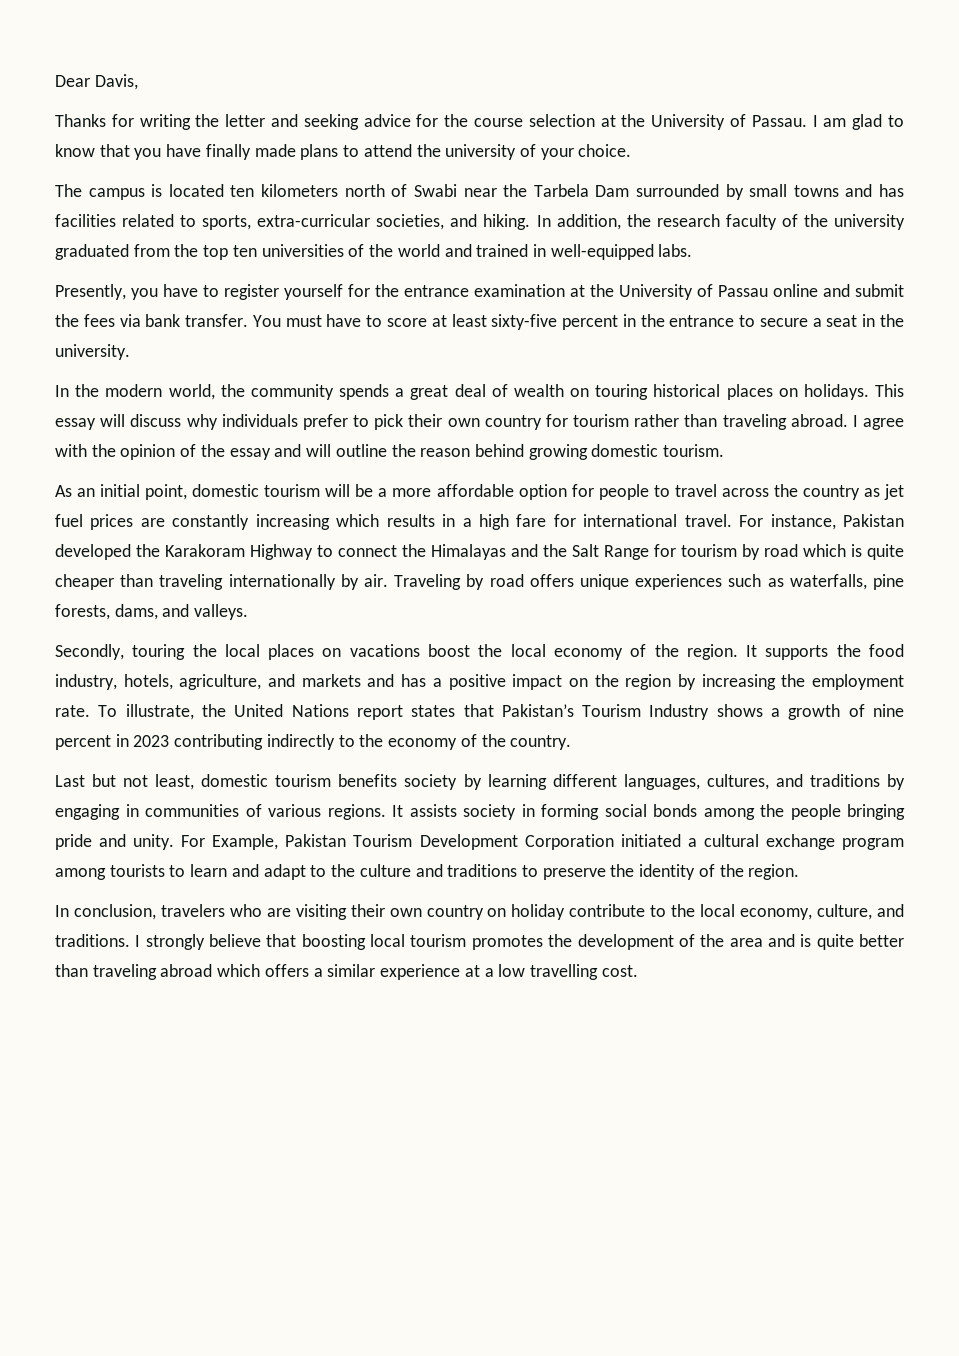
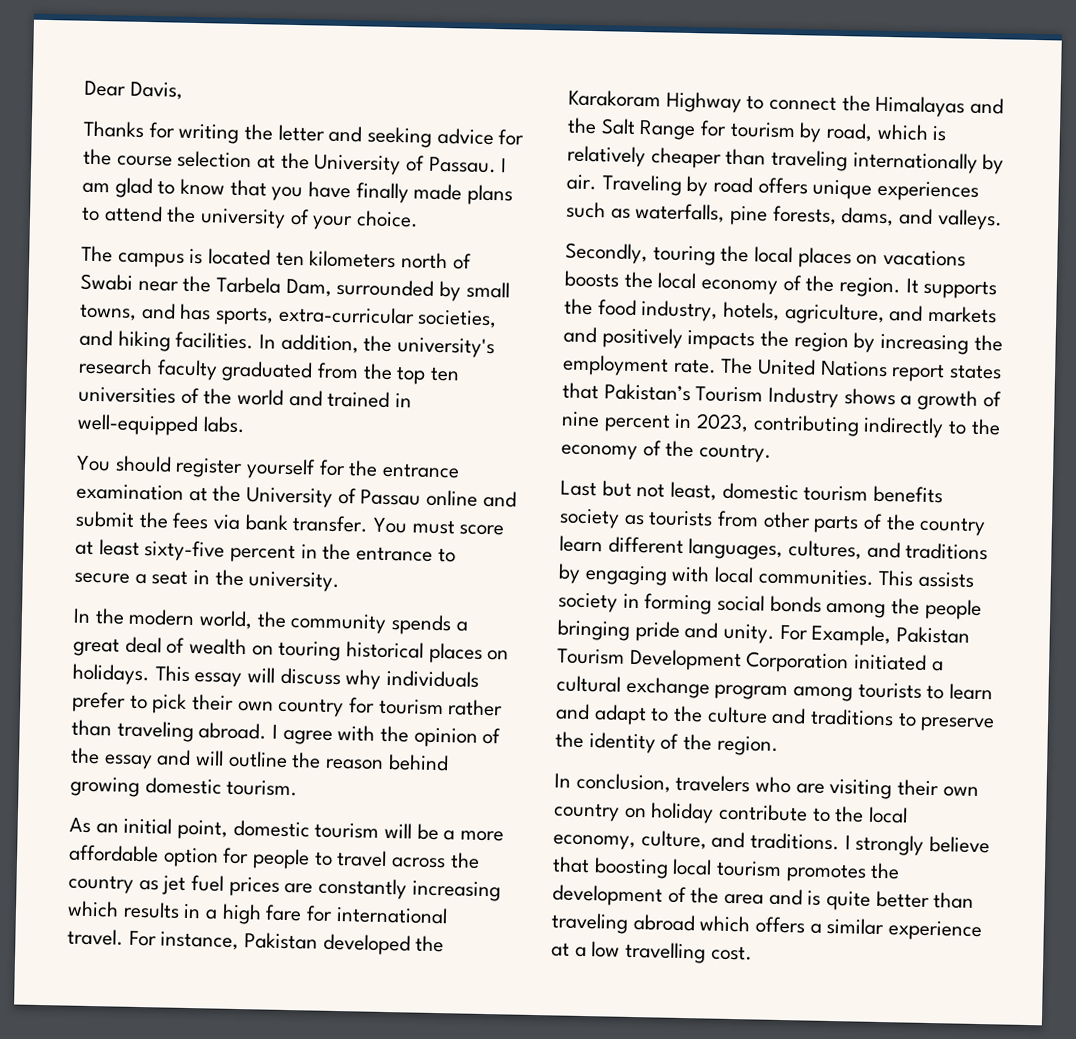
[595,185,630,197] Dam -> [285,278,332,297] Dam,
[793,184,904,197] [55,214,197,227] towns and has facilities related to -> [79,302,212,321] towns, and has
[483,214,531,230] hiking. -> [117,330,255,352] hiking facilities.
(651, 220) none -> [397,337,496,359] university's
[781,214,906,230] of the university -> (218, 370) none
[55,284,219,300] Presently, you have to -> [76,455,172,473] You should
[326,314,383,327] have to -> (455, 527) none
[764,544,798,557] road -> [826,122,874,142] road,
[867,544,904,560] quite -> [567,145,646,168] relatively
[428,644,471,657] boost -> [564,270,620,288] boosts
[401,674,588,690] has a positive impact on -> [601,327,756,351] positively impacts
[98,704,226,720] To illustrate, the -> [720,357,754,375] The
[133,735,170,747] 2023 -> [696,413,750,433] 2023,
[463,774,547,790] by learning -> [623,510,987,537] [559,535,603,553] as tourists from other parts of the country learn
[125,804,403,820] in communities of various regions. It -> [671,565,915,587] with local communities. This

